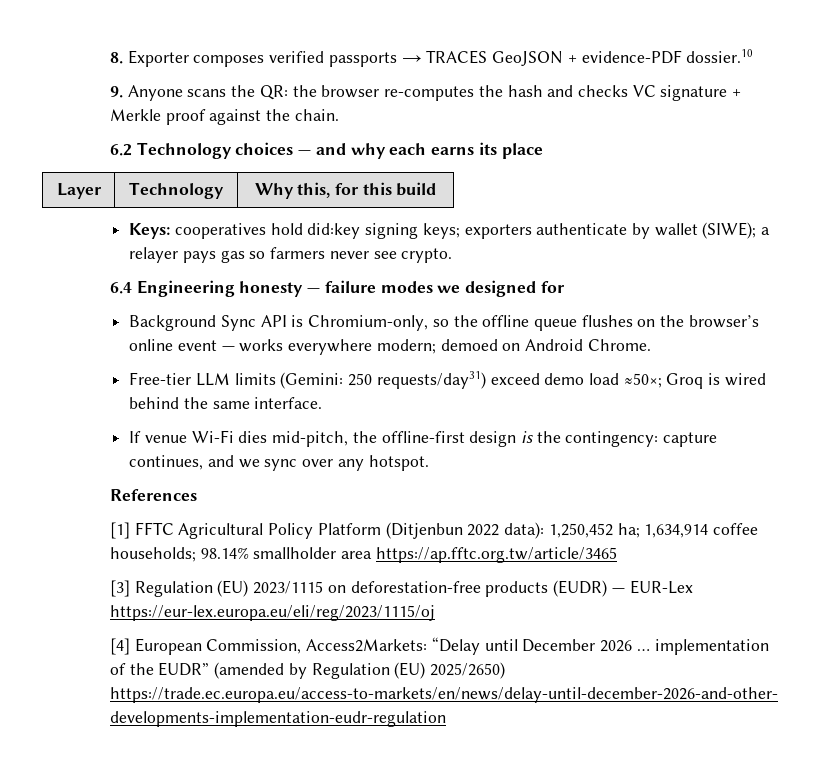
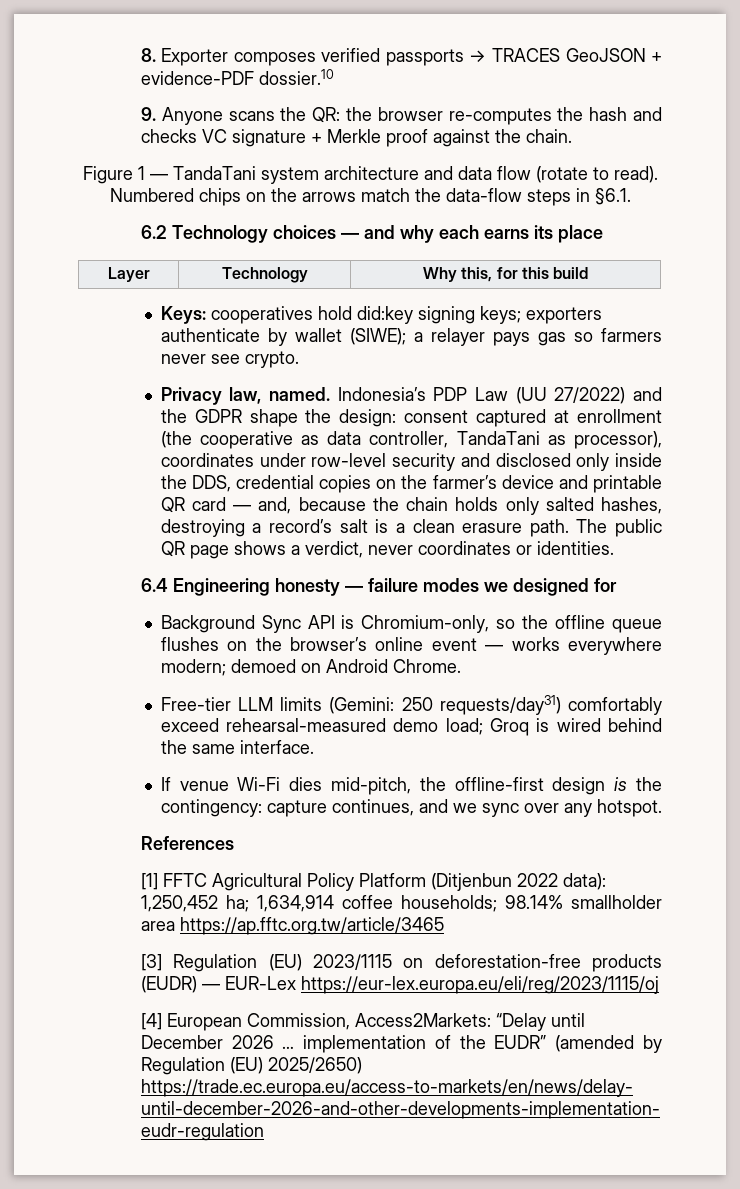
(339, 115) none -> [82,166,658,184] [109,188,631,206] // Figure 1 — TandaTani system architecture and data flow (rotate to read). Numbered chips on the arrows match the data-flow steps in §6.1.
(453, 255) none -> [160,387,663,405] [160,409,662,427] [160,431,662,449] [160,453,662,471] [160,475,662,493] [160,497,662,515] [160,519,662,537] [160,541,614,559] // Privacy law, named. Indonesia’s PDP Law (UU 27/2022) and the GDPR shape the design: consent captured at enrollment (the cooperative as data controller, TandaTani as processor), coordinates under row-level security and disclosed only inside the DDS, credential copies on the farmer’s device and printable QR card — and, because the chain holds only salted hashes, destroying a record’s salt is a clean erasure path. The public QR page shows a verdict, never coordinates or identities.
[490,373,662,388] exceed demo load ≈50×; -> [568,697,662,715] [160,718,483,735] comfortably exceed rehearsal-measured demo load;

